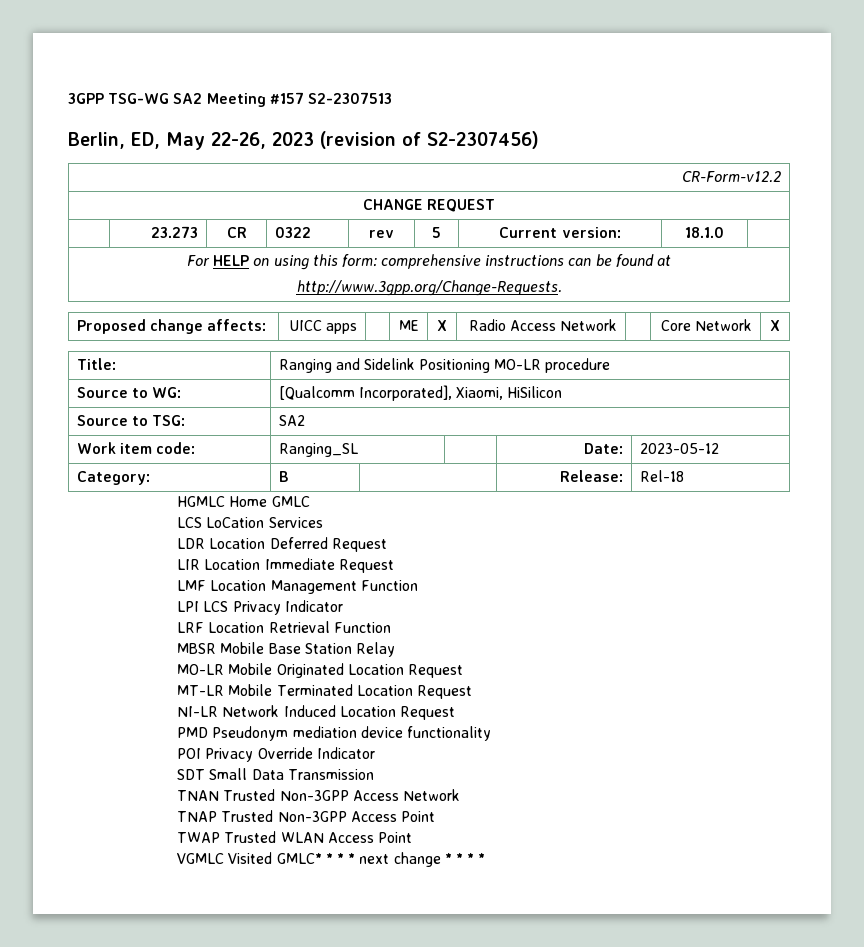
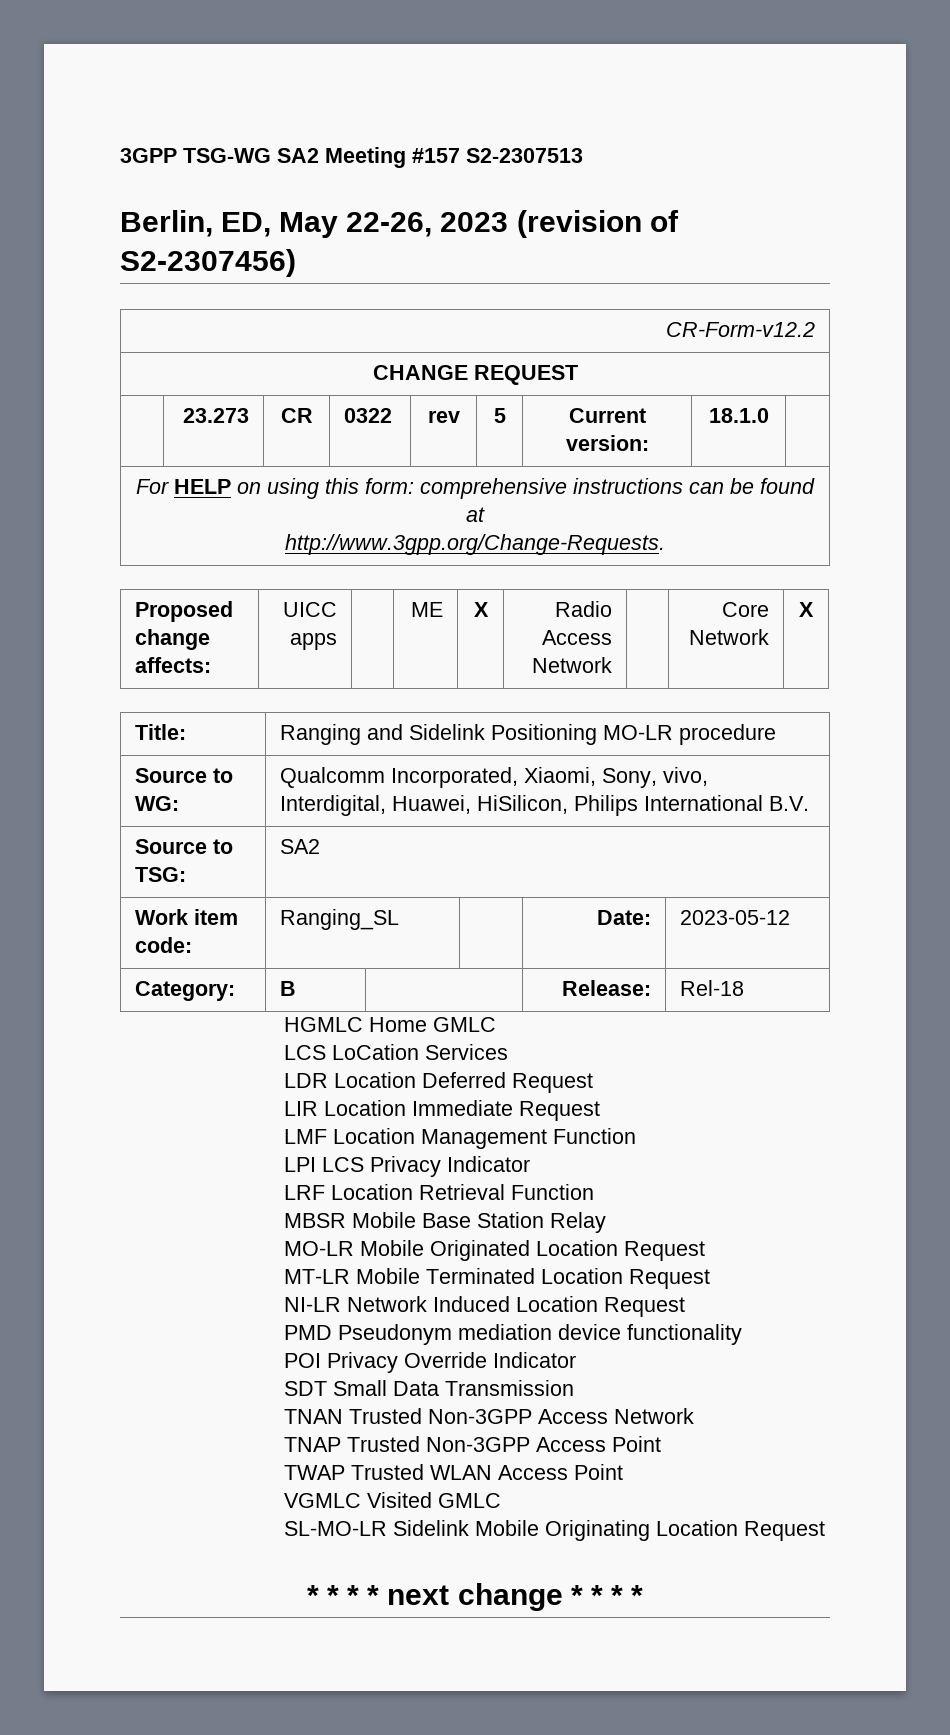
[278,385,563,401] [Qualcomm Incorporated], Xiaomi, HiSilicon -> [280,767,709,788] [280,795,810,816] Qualcomm Incorporated, Xiaomi, Sony, vivo, Interdigital, Huawei, HiSilicon, Philips International B.V.
[276,853,322,864] GMLC* -> [438,1493,502,1508] [284,1520,826,1541] [307,1585,320,1605] GMLC // SL-MO-LR Sidelink Mobile Originating Location Request // *

